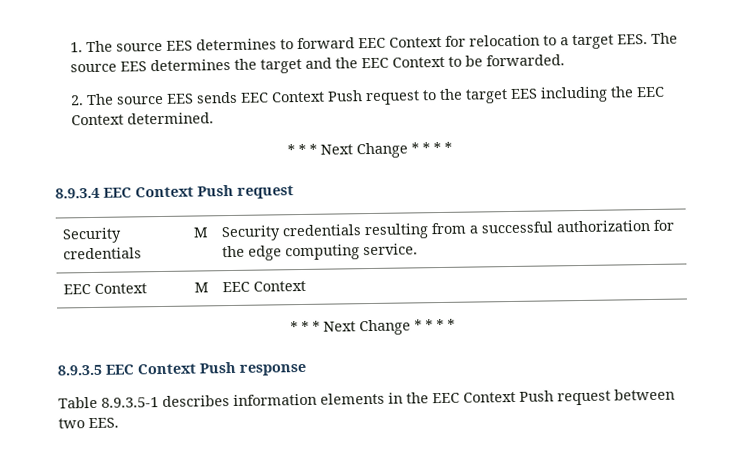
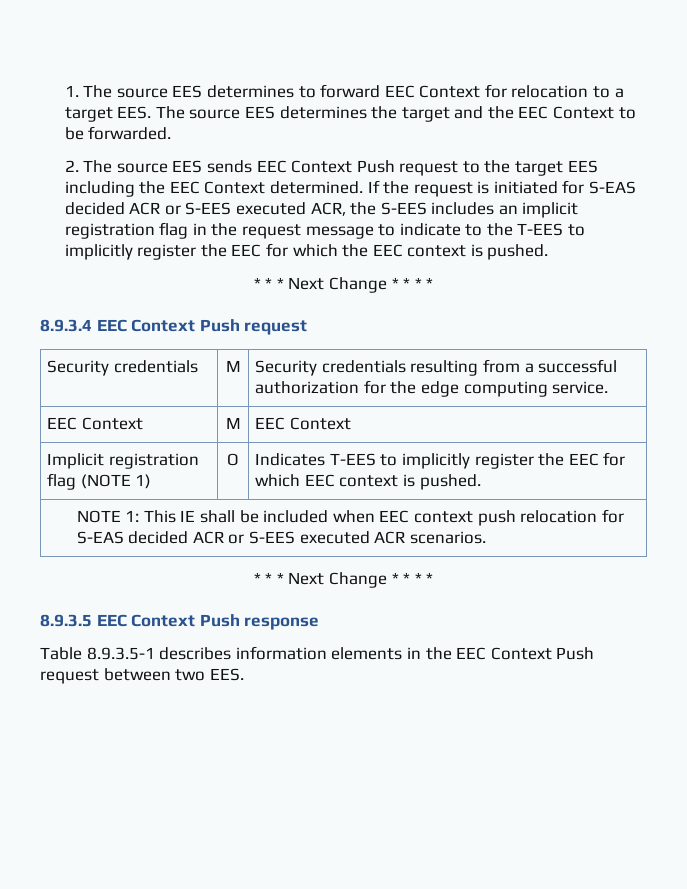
(214, 118) none -> [367,180,637,197] [64,202,579,218] [64,222,586,239] [64,243,549,260] If the request is initiated for S-EAS decided ACR or S-EES executed ACR, the S-EES includes an implicit registration flag in the request message to indicate to the T-EES to implicitly register the EEC for which the EEC context is pushed.
(306, 286) none -> [47,453,199,469] [47,473,152,490] [227,453,239,466] [255,452,626,469] [255,474,481,490] [76,509,624,526] [76,531,486,544] // Implicit registration flag (NOTE 1) | O | Indicates T-EES to implicitly register the EEC for which EEC context is pushed. // NOTE 1: This IE shall be included when EEC context push relocation for S-EAS decided ACR or S-EES executed ACR scenarios.

